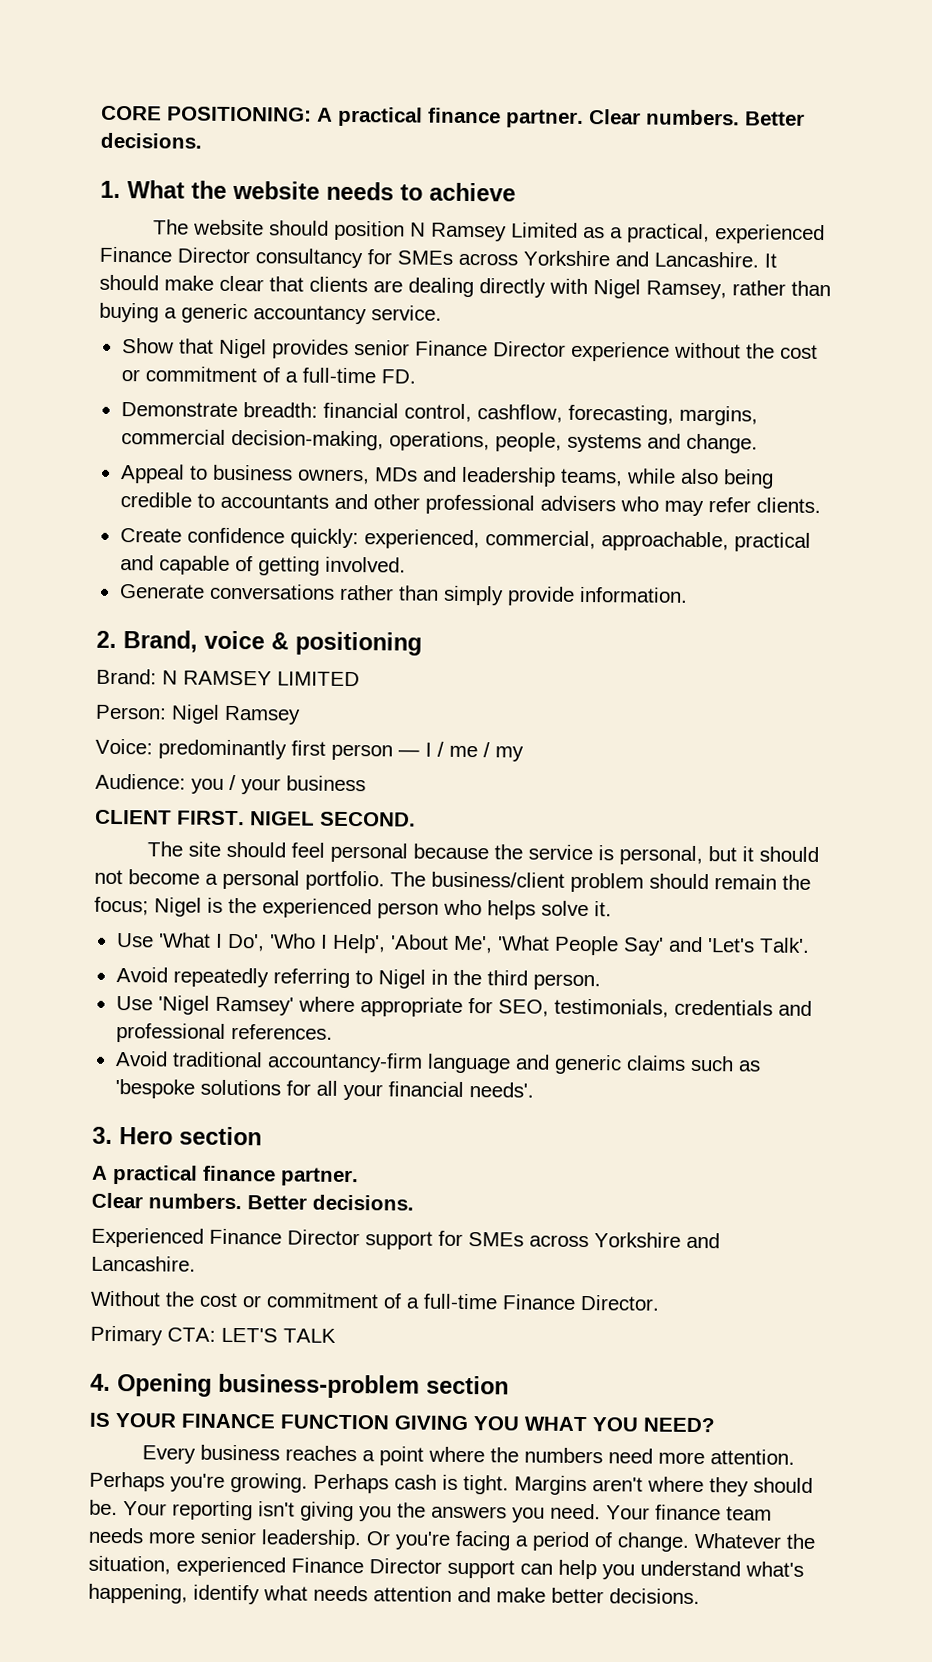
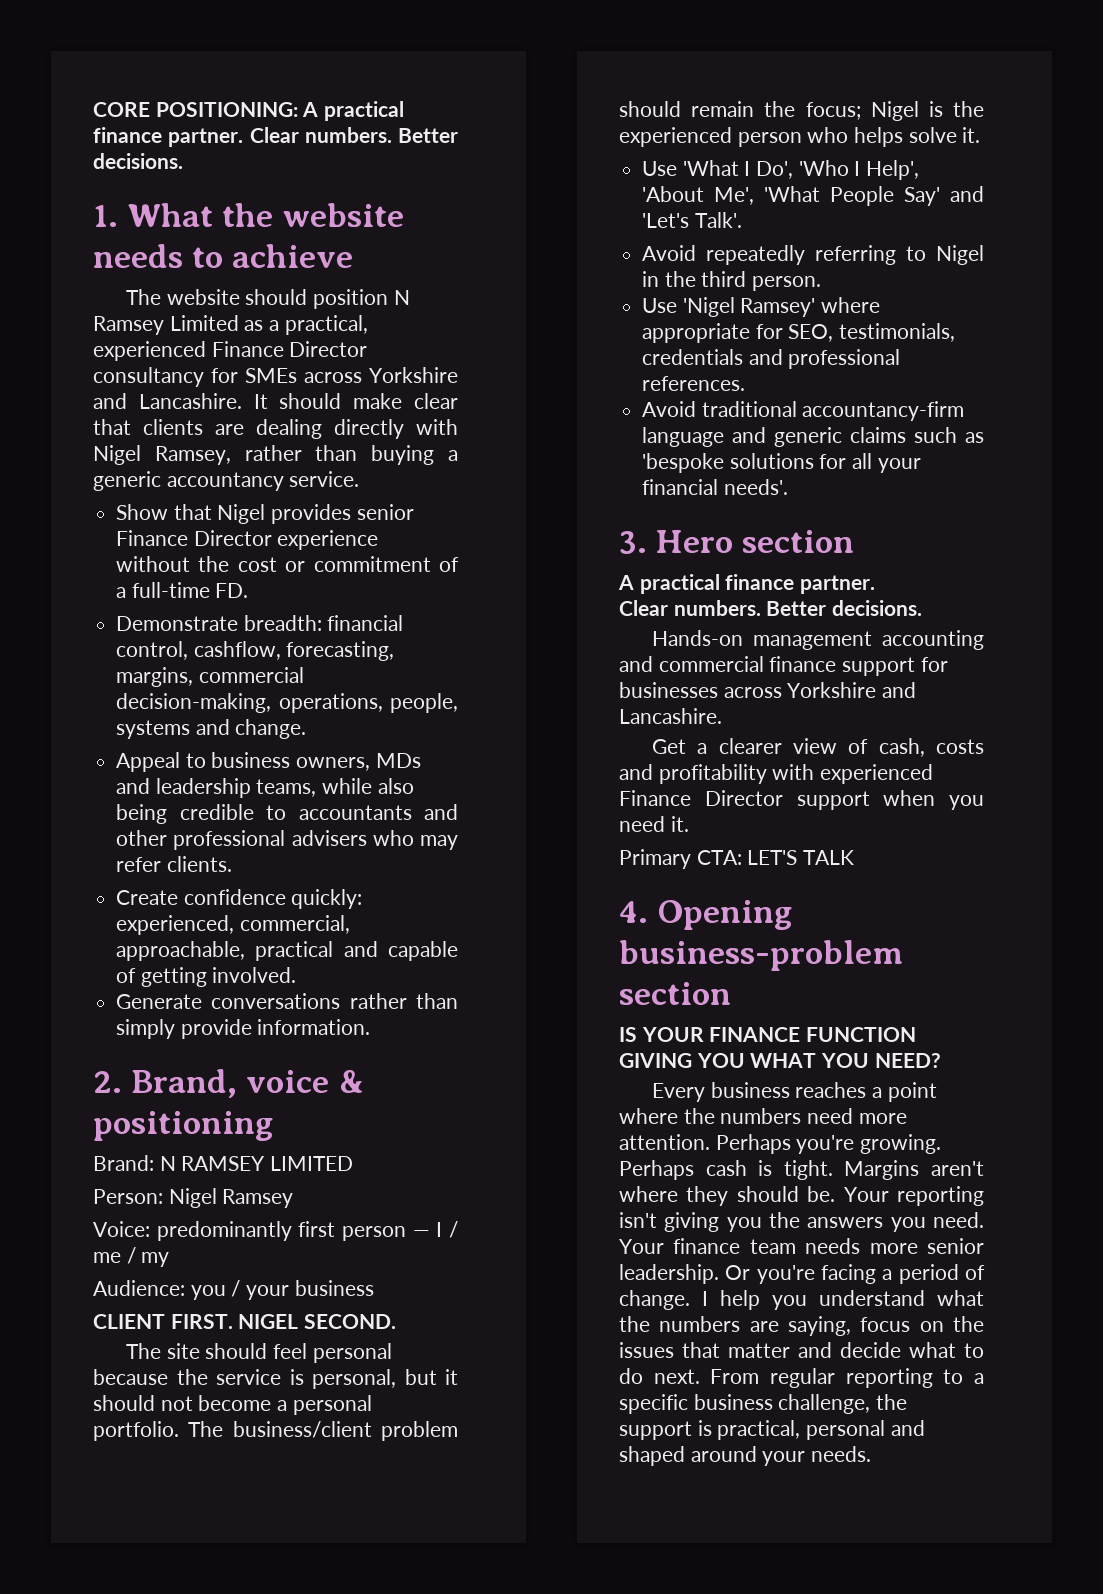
[91,1227,360,1248] Experienced Finance Director -> [651,630,984,650] [619,656,837,672] Hands-on management accounting and commercial finance
[468,1232,524,1247] SMEs -> [619,682,718,698] businesses
[90,1290,660,1311] Without the cost or commitment of a full-time Finance Director. -> [651,738,984,757] [619,764,934,784] [619,790,984,810] [619,816,689,832] Get a clearer view of cash, costs and profitability with experienced Finance Director support when you need it.
[694,1532,816,1550] [88,1555,804,1580] [88,1583,700,1605] Whatever the situation, experienced Finance Director support can help you understand what's happening, identify what needs attention and make better decisions. -> [702,1290,984,1310] [619,1316,984,1336] [619,1342,984,1358] [619,1368,984,1388] [619,1394,908,1414] [619,1420,925,1440] [619,1446,872,1466] I help you understand what the numbers are saying, focus on the issues that matter and decide what to do next. From regular reporting to a specific business challenge, the support is practical, personal and shaped around your needs.

